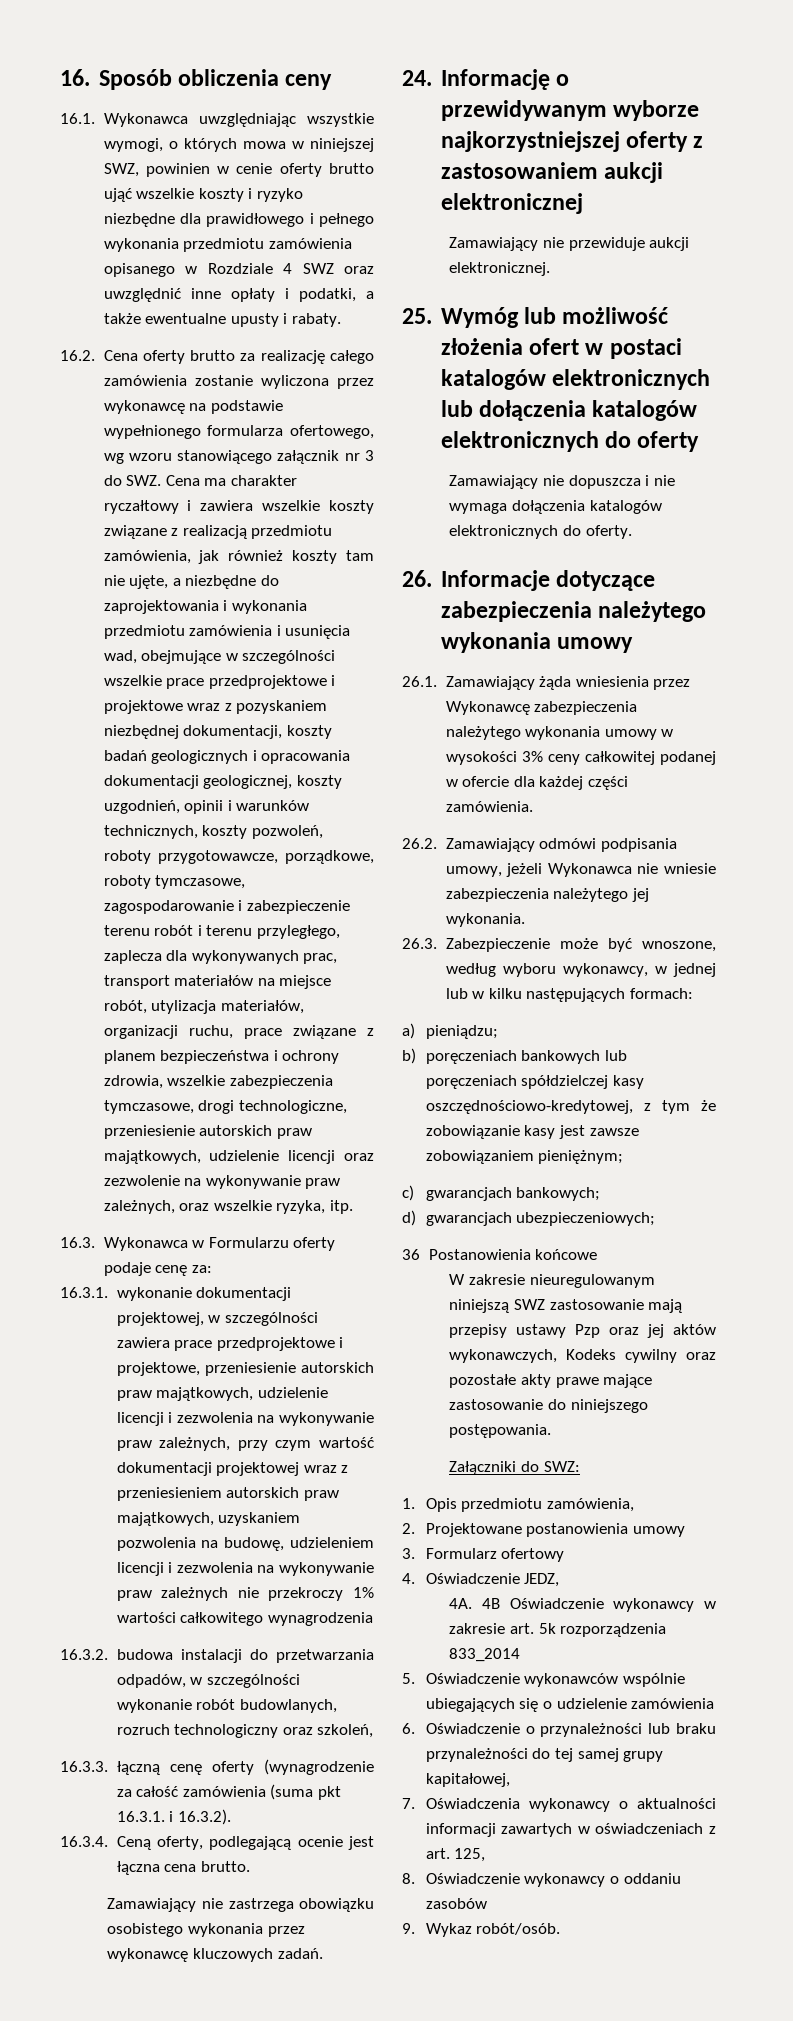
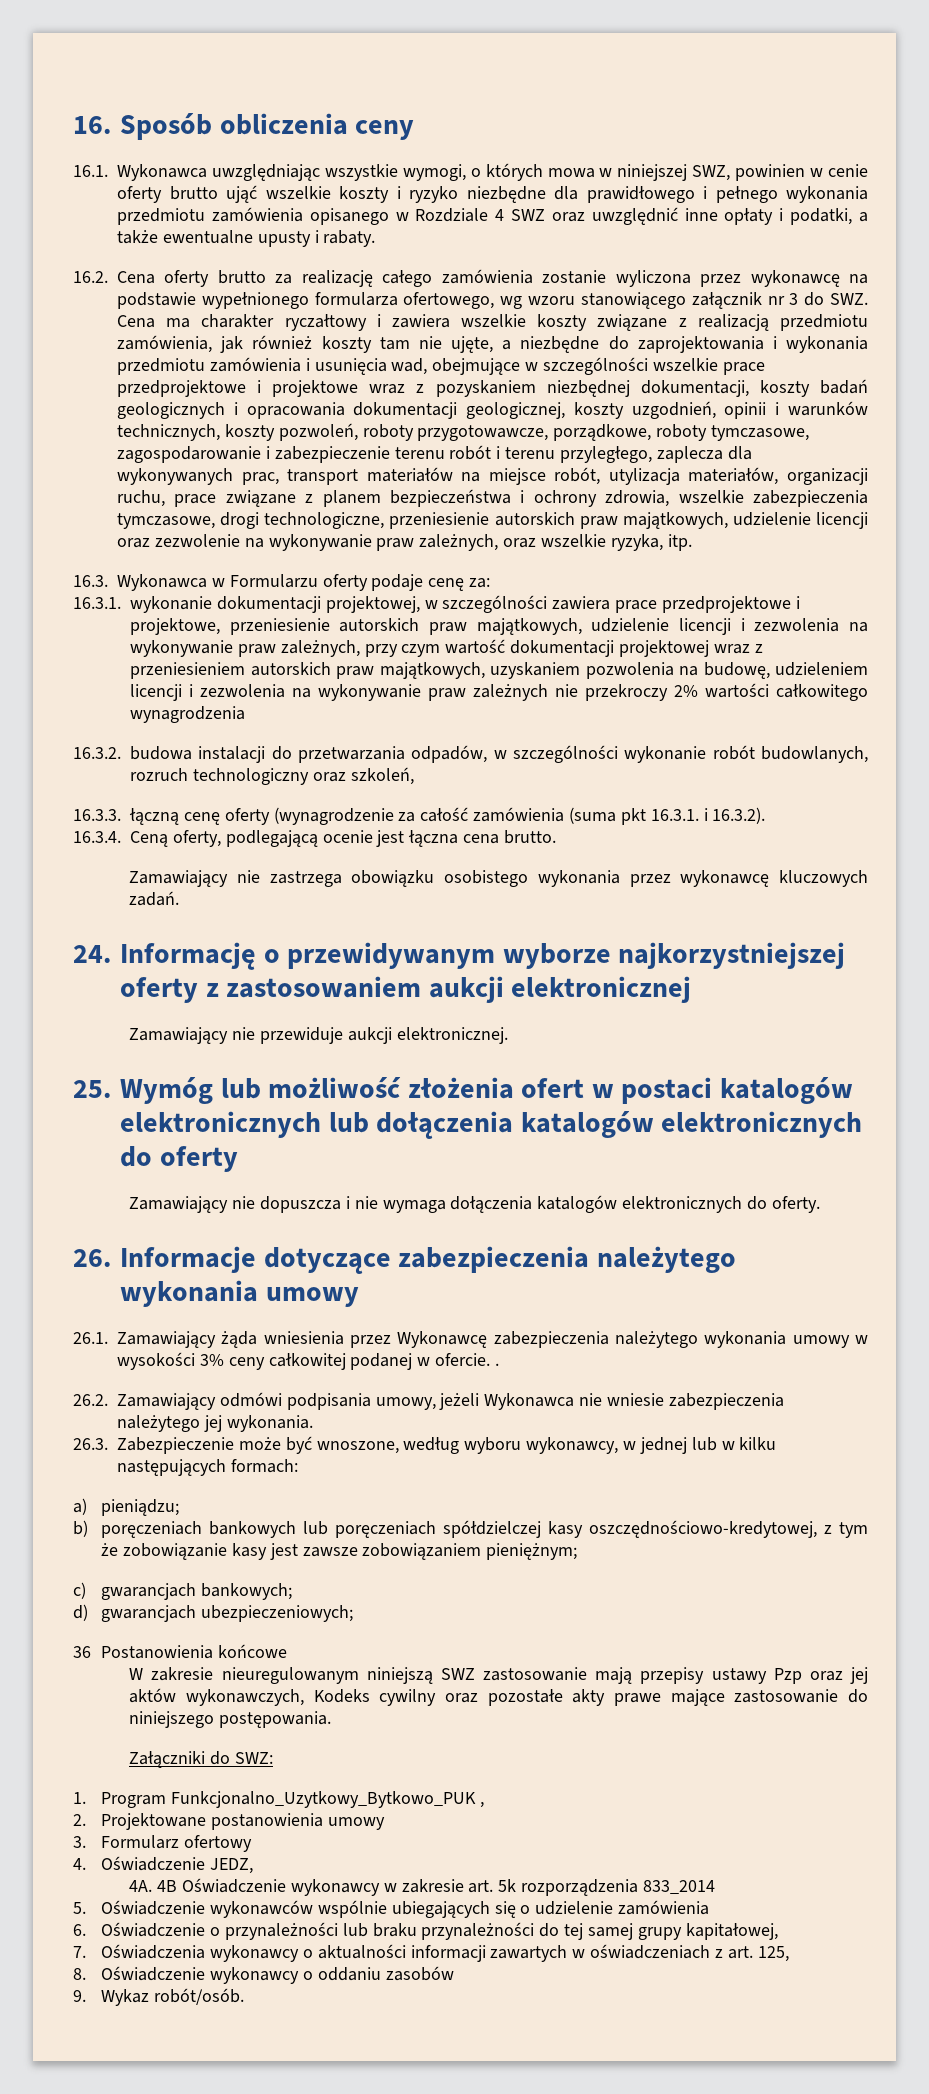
[353,1587,374,1598] 1% -> [674,685,698,697] 2%
[462,776,628,790] [445,801,533,812] ofercie dla każdej części zamówienia. -> [435,1353,500,1366] ofercie. .
[425,1498,634,1512] Opis przedmiotu zamówienia, -> [101,1791,484,1808] Program Funkcjonalno_Uzytkowy_Bytkowo_PUK ,

